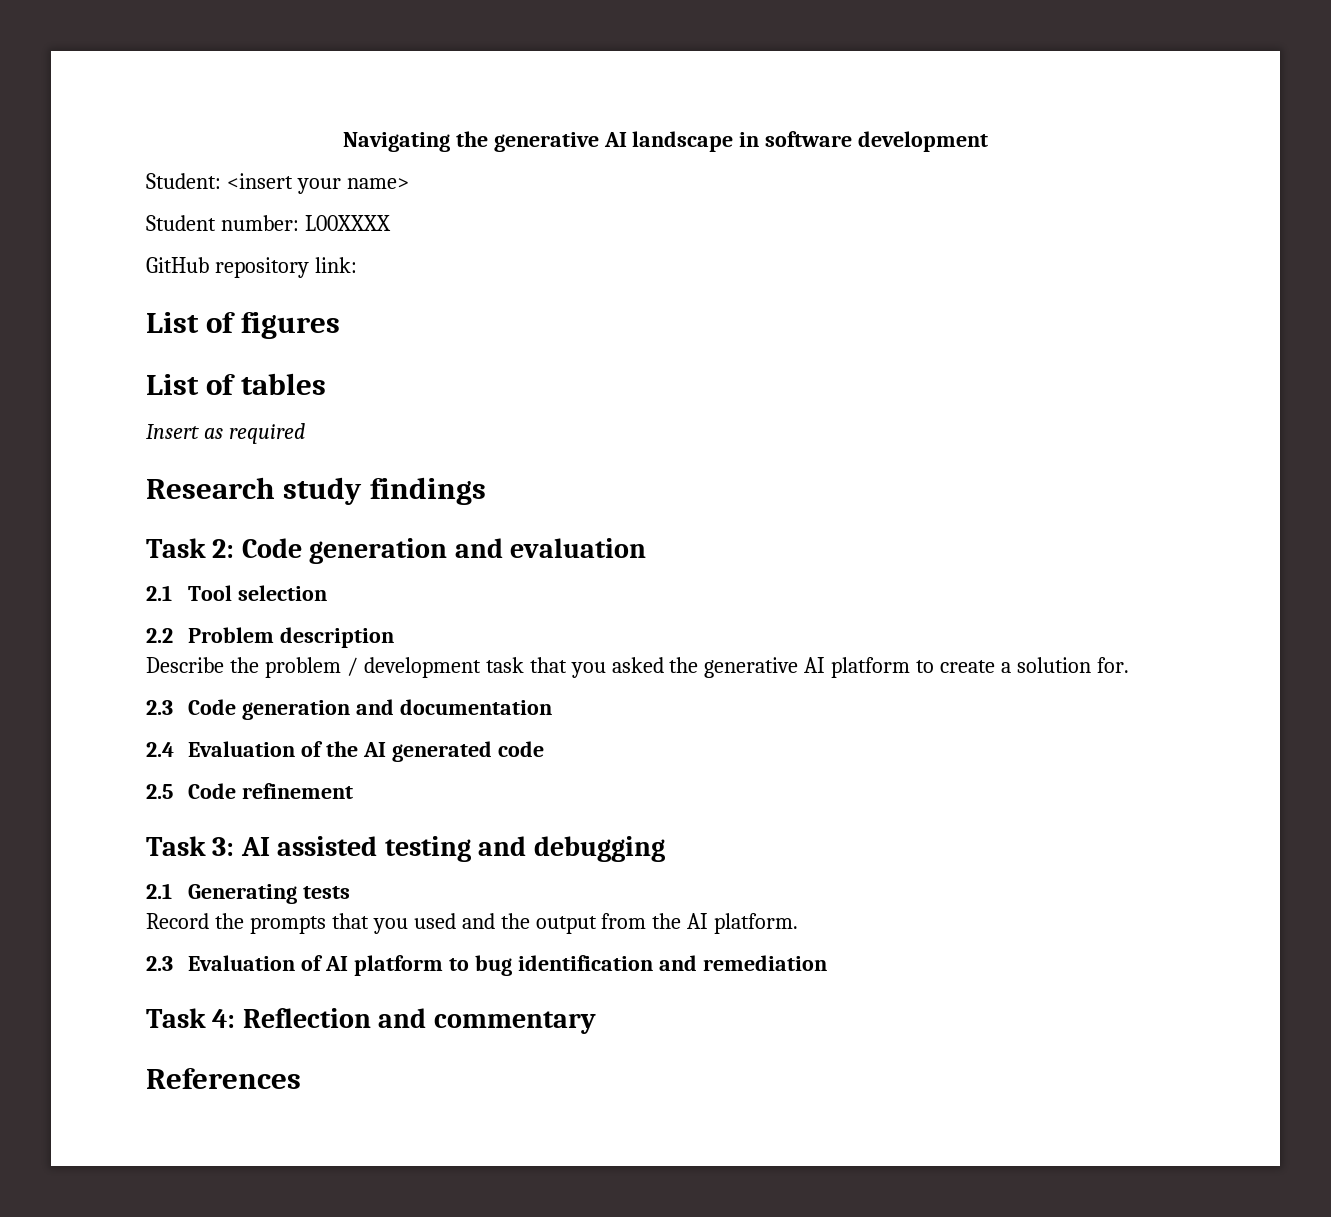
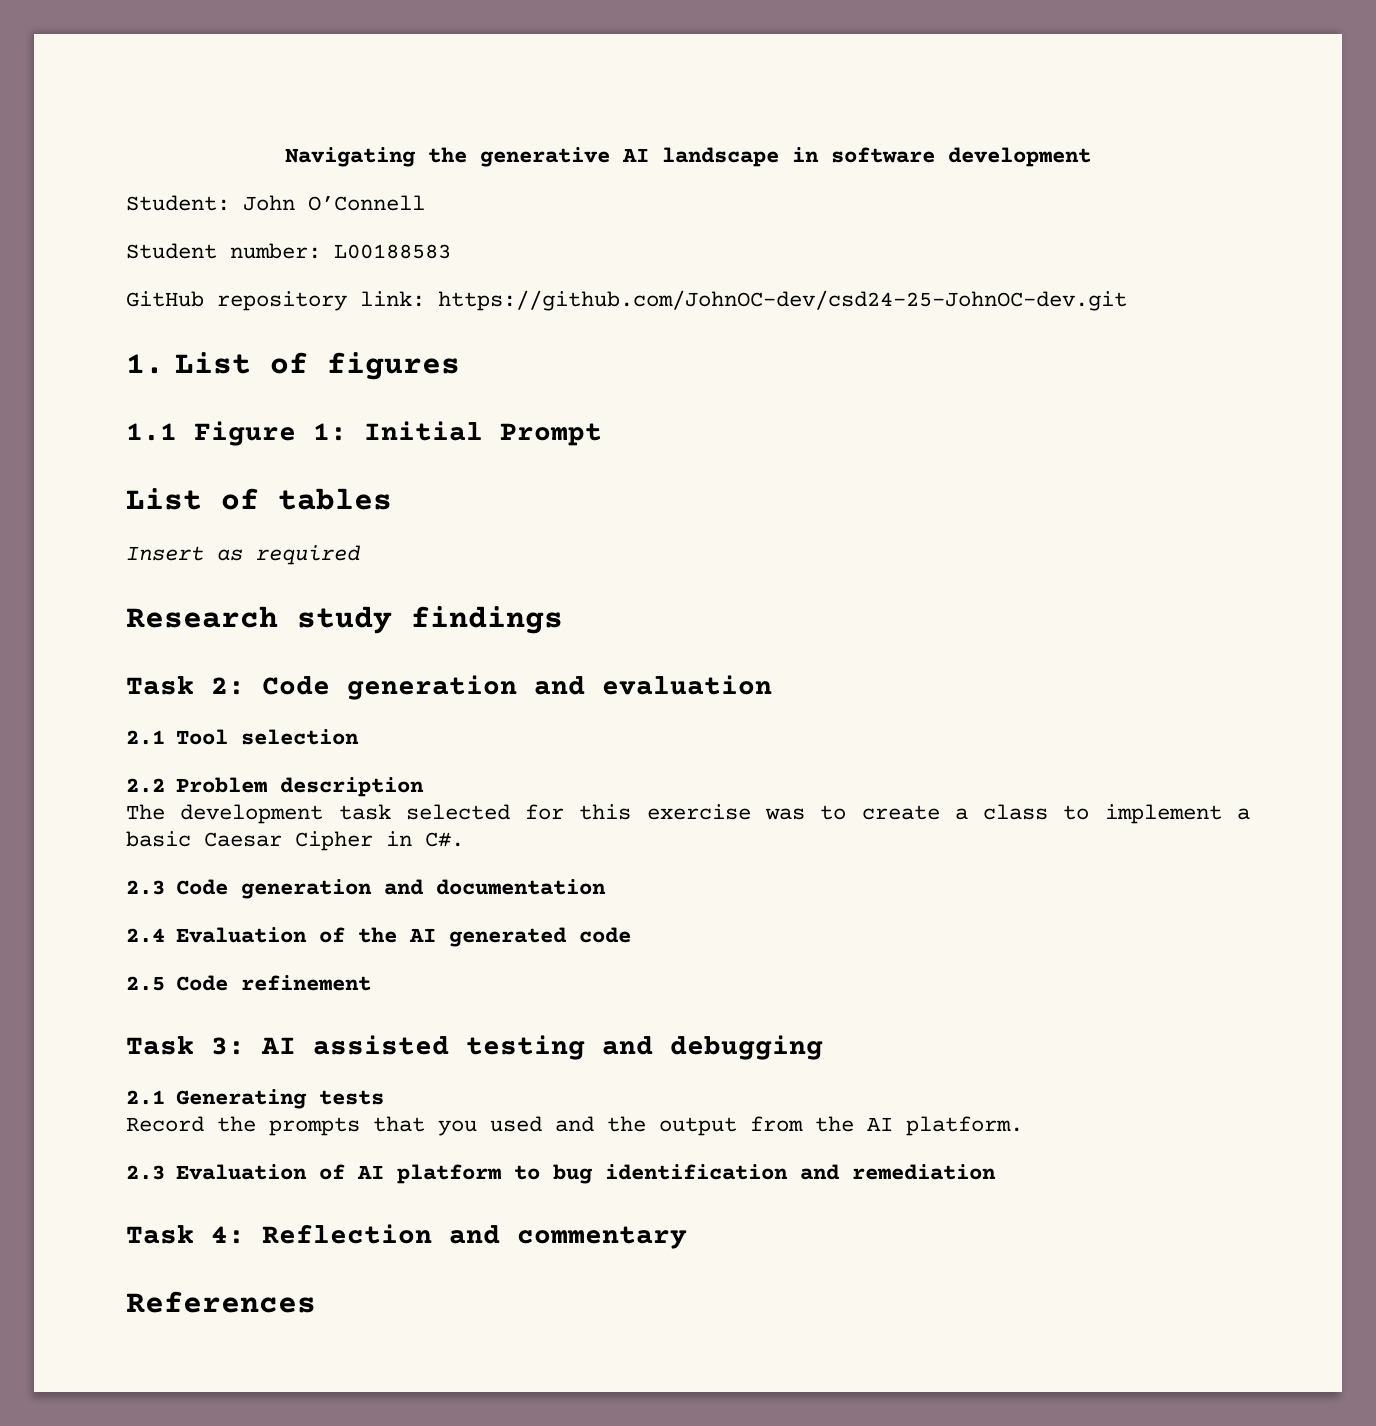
[226,173,409,194] <insert your name> -> [243,195,425,211] John O’Connell
[304,215,391,231] L00XXXX -> [334,244,451,259] L00188583
(357, 265) // -> [438,290,1127,311] [126,354,164,374] https://github.com/JohnOC-dev/csd24-25-JohnOC-dev.git // 1.
(340, 325) none -> [126,421,602,446] // 1.1 Figure 1: Initial Prompt
[146,657,1129,678] Describe the problem / development task that you asked the generative AI platform to create a solution for. -> [126,804,1251,824] [126,831,464,851] The development task selected for this exercise was to create a class to implement a basic Caesar Cipher in C#.

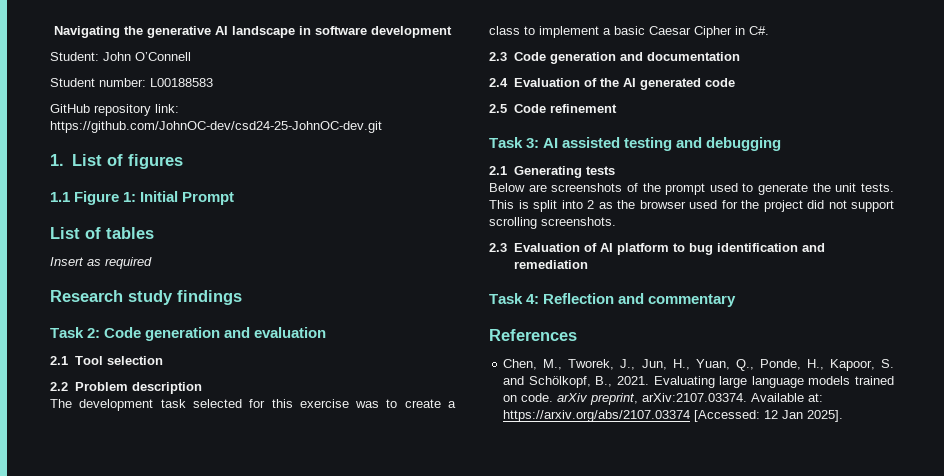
[126,1116,1023,1136] Record the prompts that you used and the output from the AI platform. -> [489,183,894,195] [489,200,894,212] [489,217,616,229] Below are screenshots of the prompt used to generate the unit tests. This is split into 2 as the browser used for the project did not support scrolling screenshots.
(316, 1302) none -> [503,359,894,371] [503,376,894,388] [503,393,824,405] [503,410,844,422] // Chen, M., Tworek, J., Jun, H., Yuan, Q., Ponde, H., Kapoor, S. and Schölkopf, B., 2021. Evaluating large language models trained on code. arXiv preprint, arXiv:2107.03374. Available at: https://arxiv.org/abs/2107.03374 [Accessed: 12 Jan 2025].

